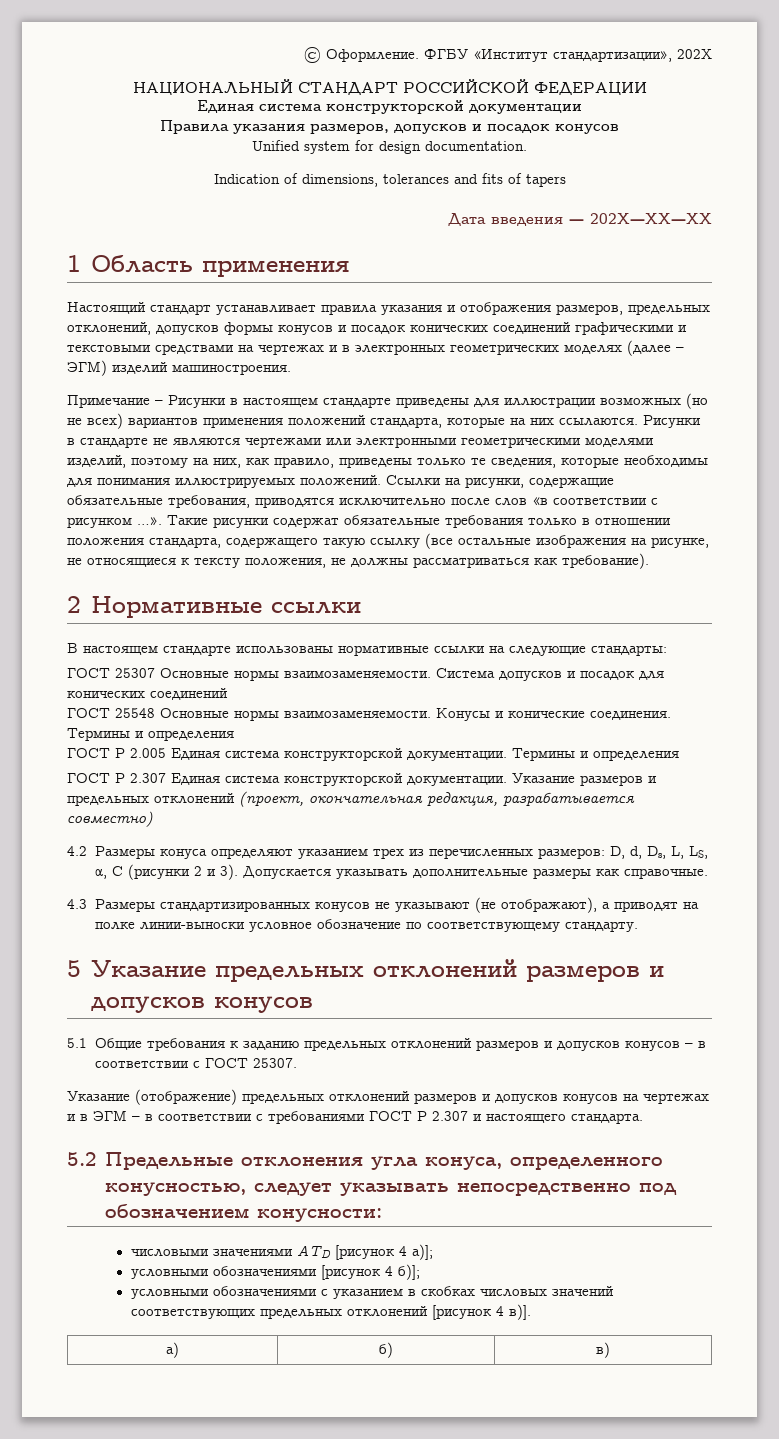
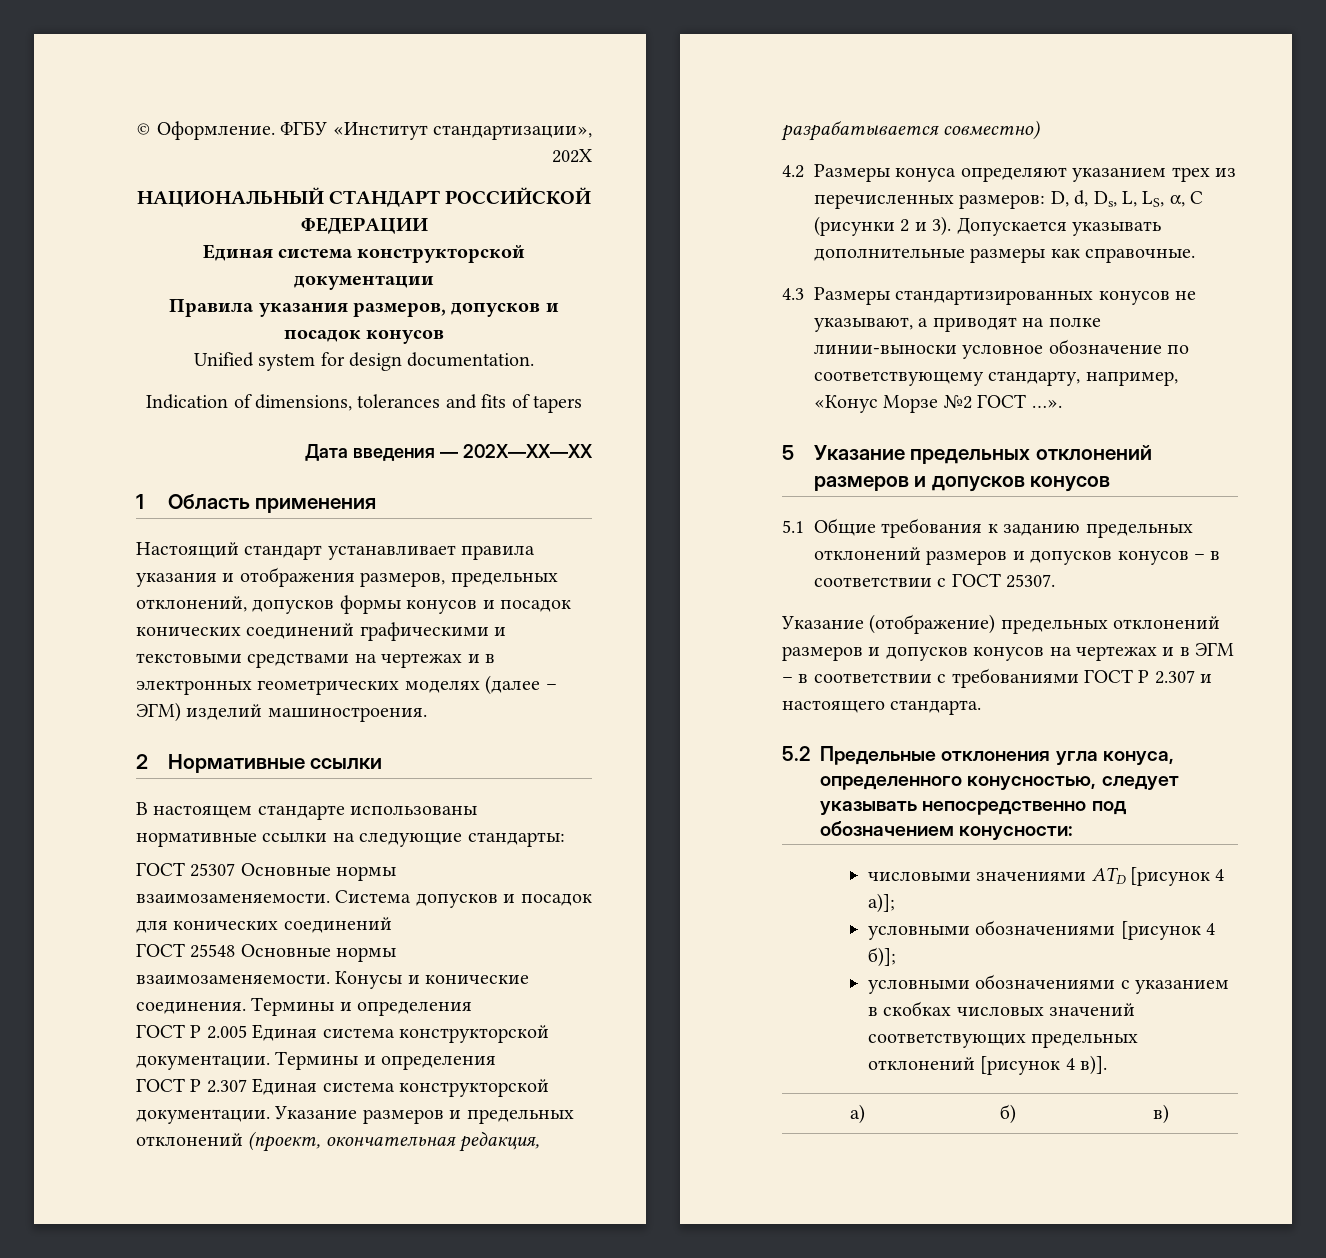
[67,393,708,409] [67,413,701,429] [67,437,654,448] [67,455,708,468] [67,475,614,488] [67,495,658,508] [67,515,671,528] [67,533,709,549] [67,553,649,569] // Примечание – Рисунки в настоящем стандарте приведены для иллюстрации возможных (но не всех) вариантов применения положений стандарта, которые на них ссылаются. Рисунки в стандарте не являются чертежами или электронными геометрическими моделями изделий, поэтому на них, как правило, приведены только те сведения, которые необходимы для понимания иллюстрируемых положений. Ссылки на рисунки, содержащие обязательные требования, приводятся исключительно после слов «в соответствии с рисунком …». Такие рисунки содержат обязательные требования только в отношении положения стандарта, содержащего такую ссылку (все остальные изображения на рисунке, не относящиеся к тексту положения, не должны рассматриваться как требование). -> (427, 714) none
[394,897,597,913] указывают (не отображают), -> [814,317,913,332] указывают,
[564,921,638,932] стандарту. -> [988,371,1178,386] [814,394,1062,413] стандарту, например, «Конус Морзе №2 ГОСТ …».

